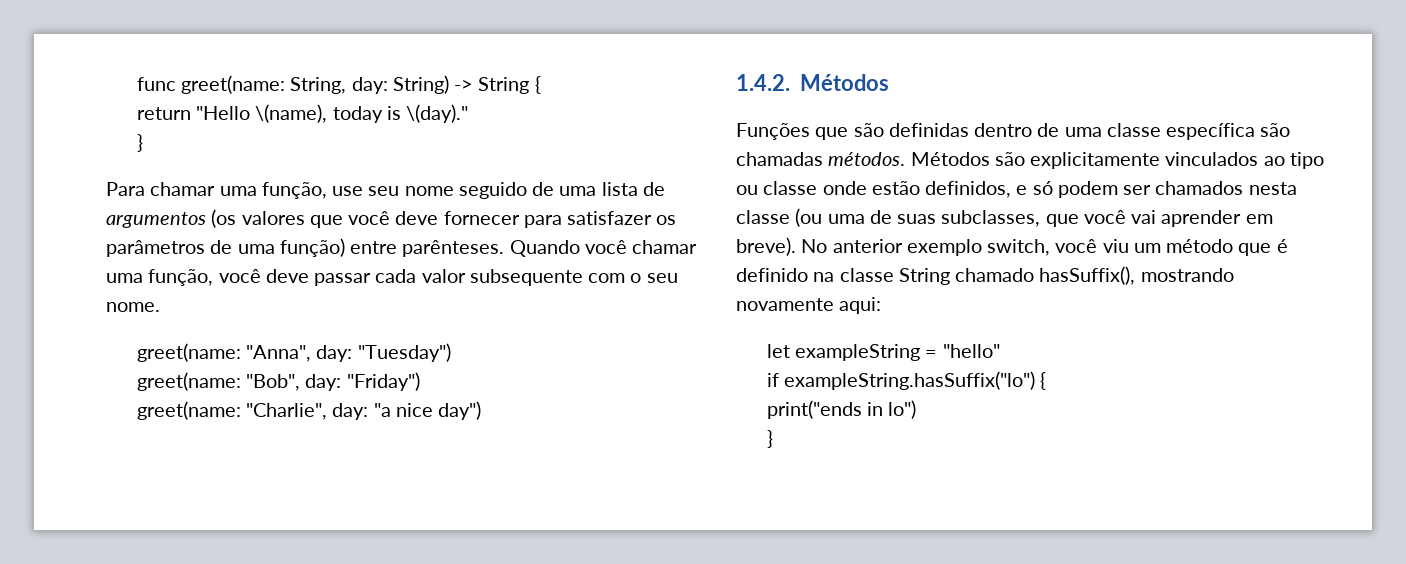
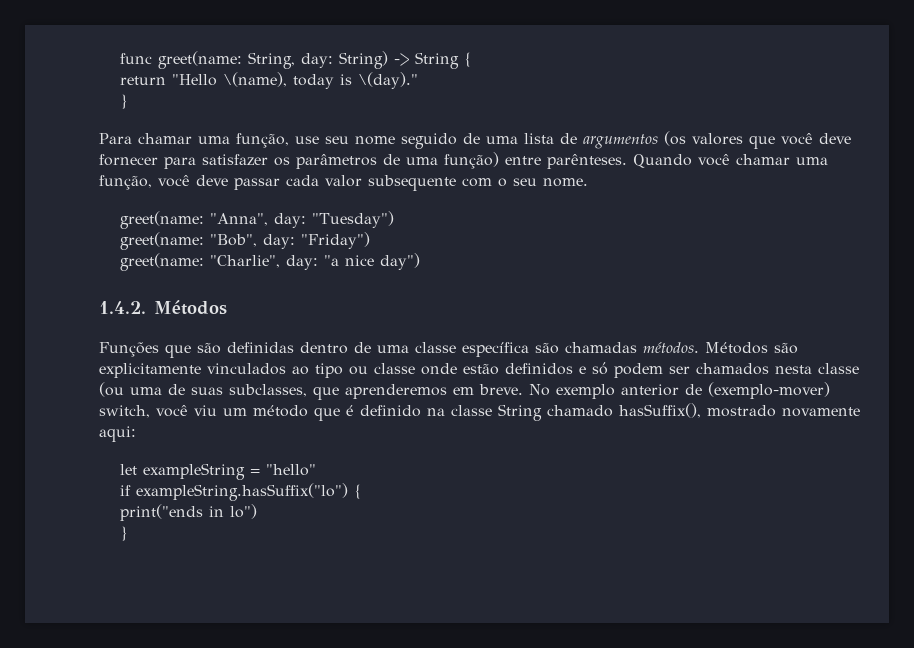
[925,181,1012,198] definidos, -> [505,363,573,375] definidos
[1083,210,1273,227] [736,237,982,256] você vai aprender em breve). No anterior exemplo -> [345,382,830,399] aprenderemos em breve. No exemplo anterior de (exemplo-mover)
[1140,268,1234,282] mostrando -> [707,405,776,417] mostrado

